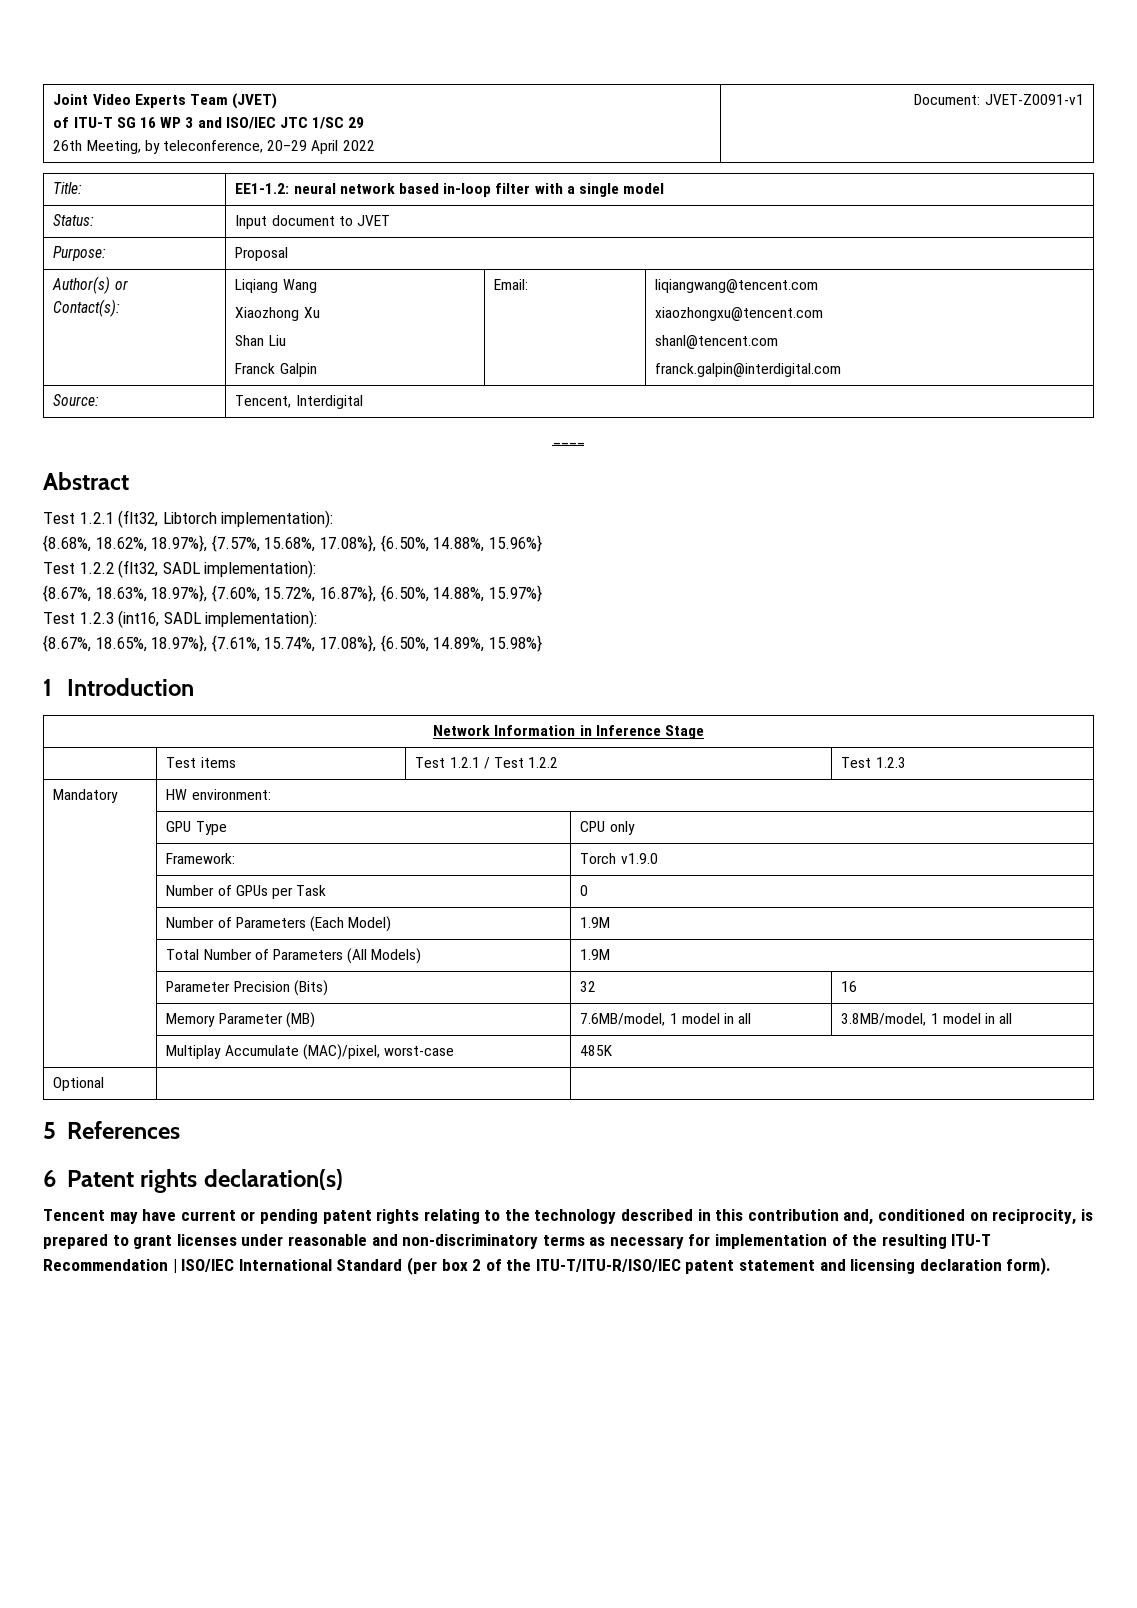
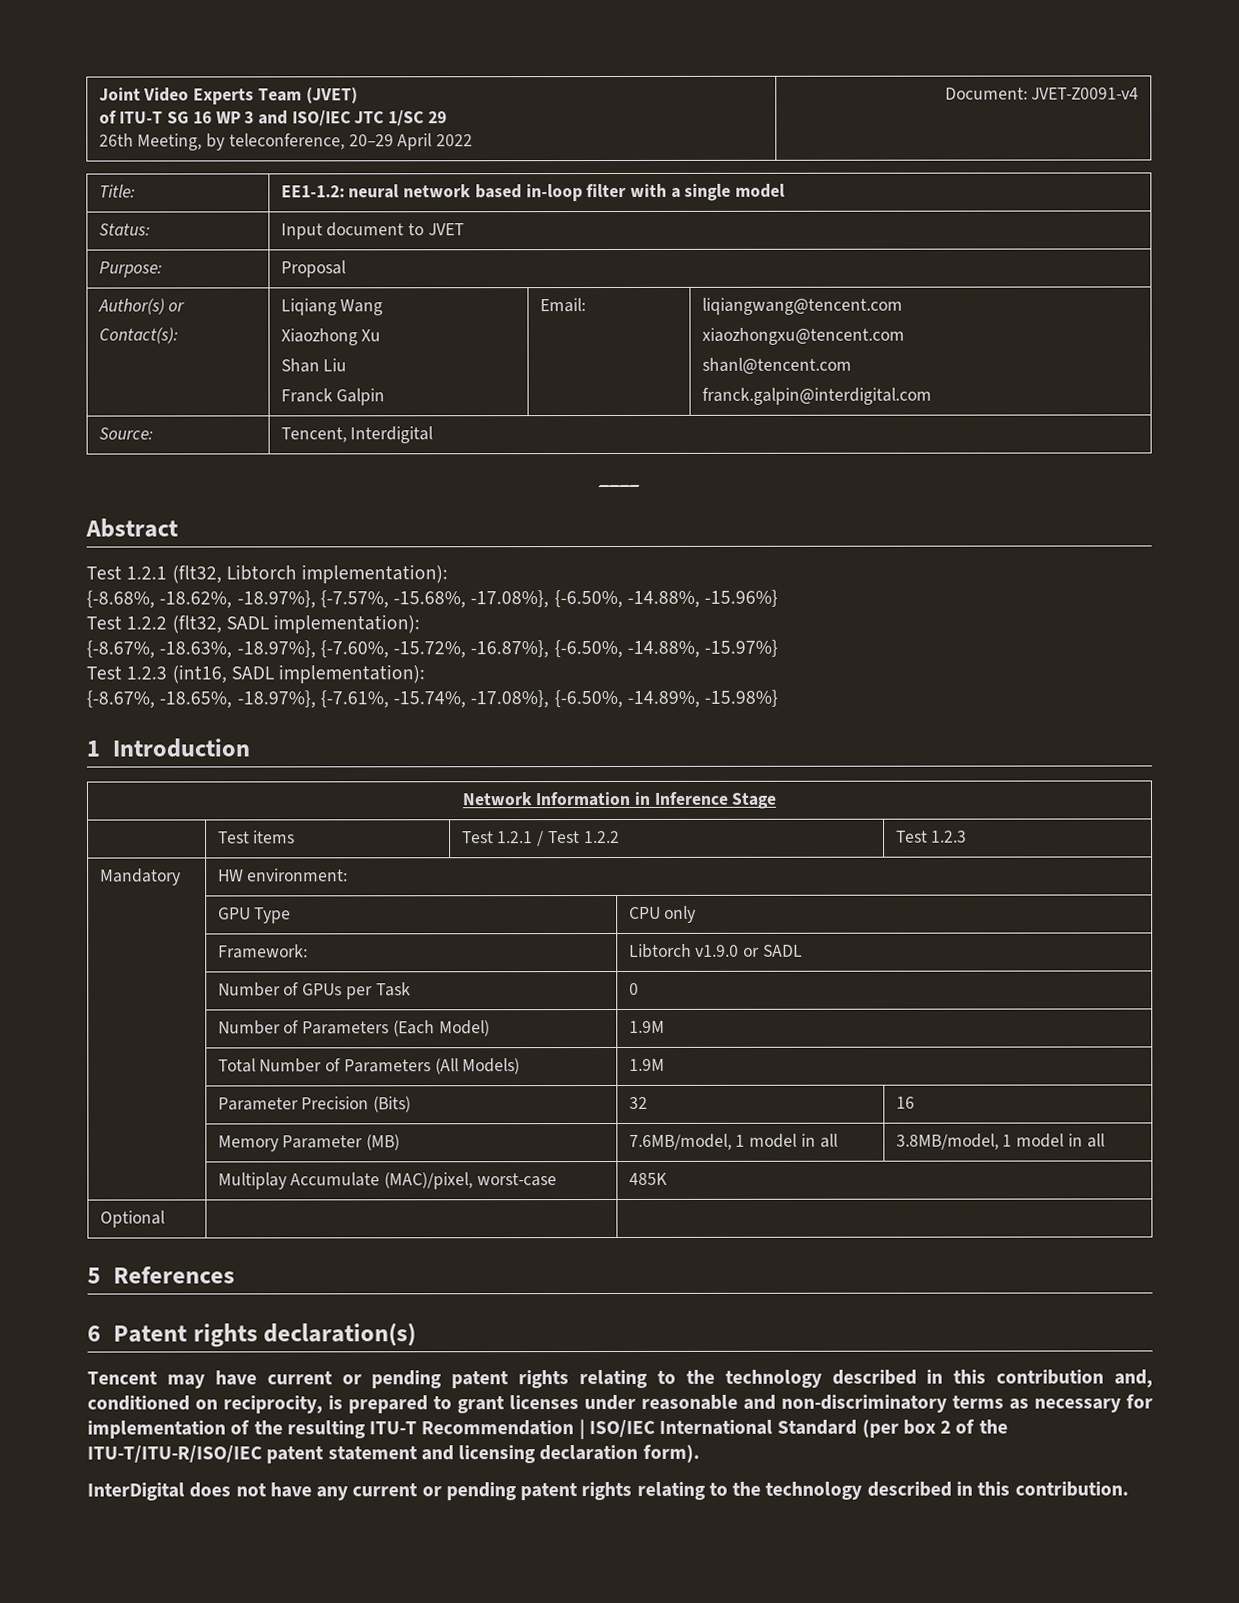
[984,94,1084,105] JVET-Z0091-v1 -> [1031,87,1140,100] JVET-Z0091-v4
[43,535,542,552] {8.68%, 18.62%, 18.97%}, {7.57%, 15.68%, 17.08%}, {6.50%, 14.88%, 15.96%} -> [86,589,779,609] {-8.68%, -18.62%, -18.97%}, {-7.57%, -15.68%, -17.08%}, {-6.50%, -14.88%, -15.96%}
[43,585,542,602] {8.67%, 18.63%, 18.97%}, {7.60%, 15.72%, 16.87%}, {6.50%, 14.88%, 15.97%} -> [86,639,779,659] {-8.67%, -18.63%, -18.97%}, {-7.60%, -15.72%, -16.87%}, {-6.50%, -14.88%, -15.97%}
[43,635,542,652] {8.67%, 18.65%, 18.97%}, {7.61%, 15.74%, 17.08%}, {6.50%, 14.89%, 15.98%} -> [86,689,779,709] {-8.67%, -18.65%, -18.97%}, {-7.61%, -15.74%, -17.08%}, {-6.50%, -14.89%, -15.98%}
[580,853,617,864] Torch -> [628,943,692,958] Libtorch
(658, 858) none -> [743,944,803,957] or SADL
(1052, 1266) none -> [87,1481,1129,1501] // InterDigital does not have any current or pending patent rights relating to the technology described in this contribution.

